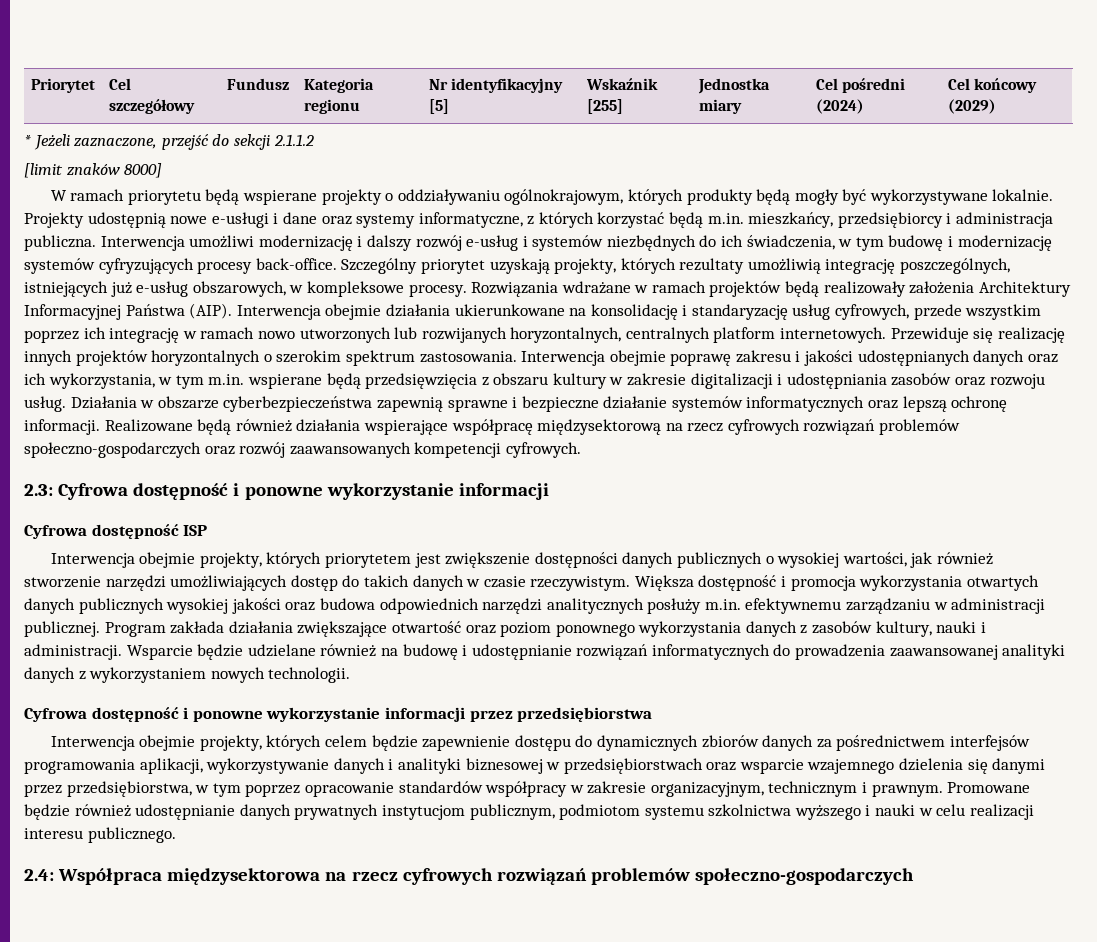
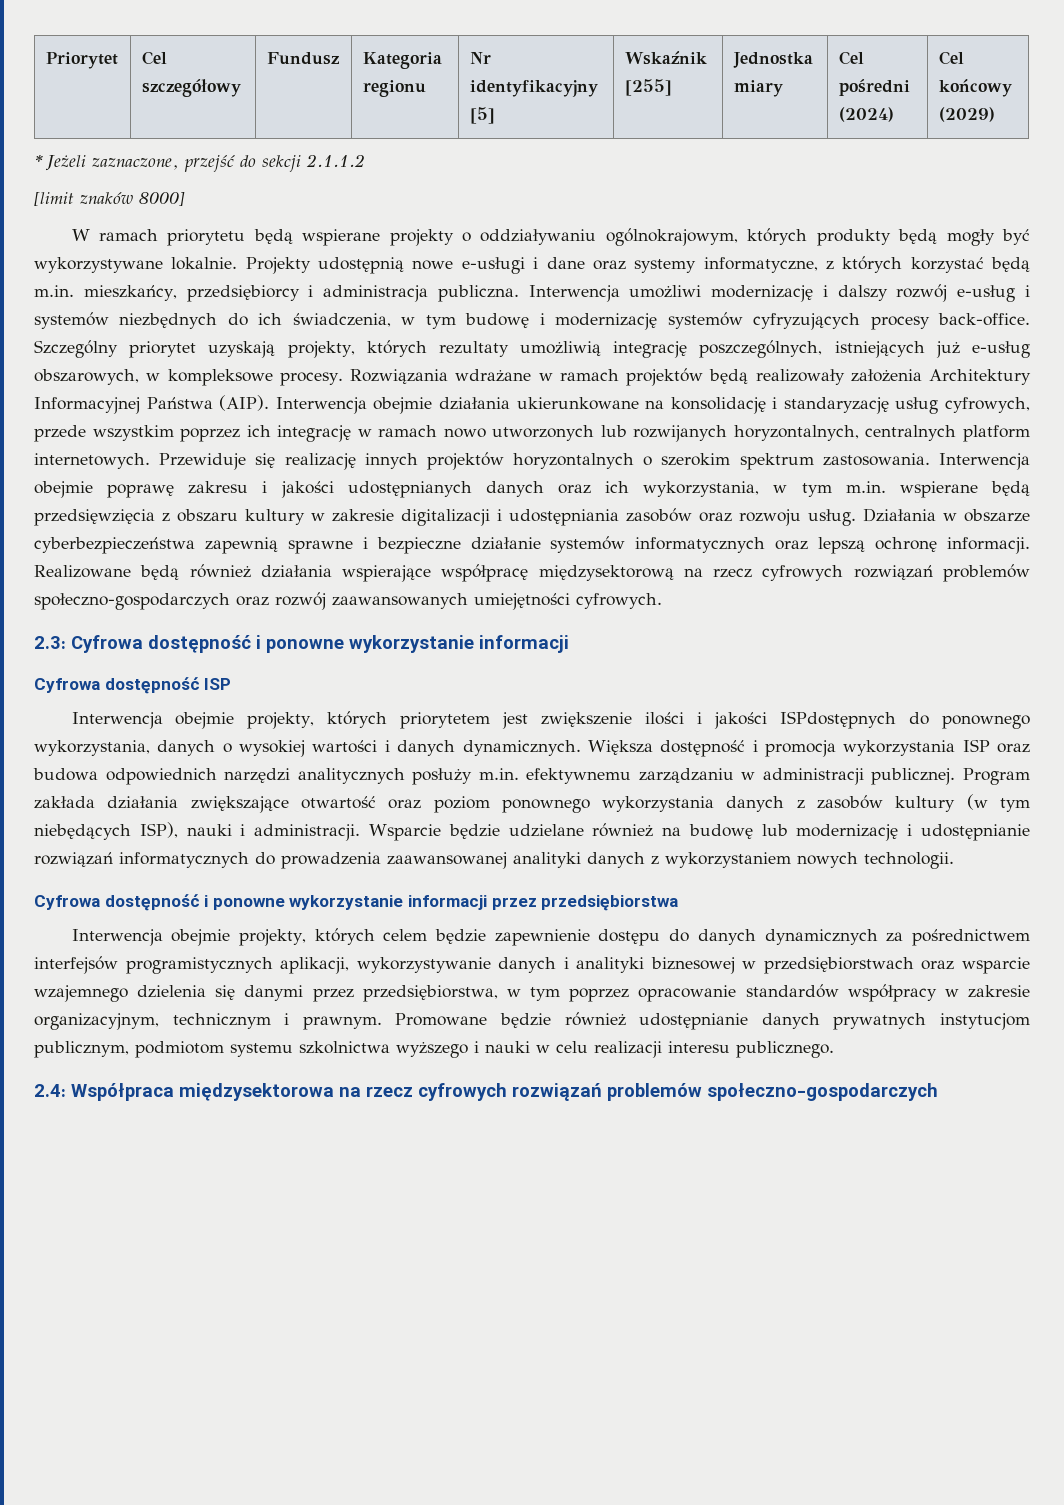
[414,442,502,458] kompetencji -> [474,593,570,610] umiejętności
[534,552,993,568] [24,575,631,591] dostępności danych publicznych o wysokiej wartości, jak również stworzenie narzędzi umożliwiających dostęp do takich danych w czasie rzeczywistym. -> [645,711,1030,729] [34,740,581,757] ilości i jakości ISPdostępnych do ponownego wykorzystania, danych o wysokiej wartości i danych dynamicznych.
[966,575,1039,591] [24,598,281,614] otwartych danych publicznych wysokiej jakości -> [962,739,990,752] ISP
[875,621,932,637] kultury, -> [895,794,1030,812] [34,822,178,840] kultury (w tym niebędących ISP),
(458, 652) none -> [761,824,899,841] lub modernizację
[596,735,814,751] dynamicznych zbiorów danych -> [697,929,878,945] danych dynamicznych
[24,759,135,774] programowania -> [125,957,273,974] programistycznych

